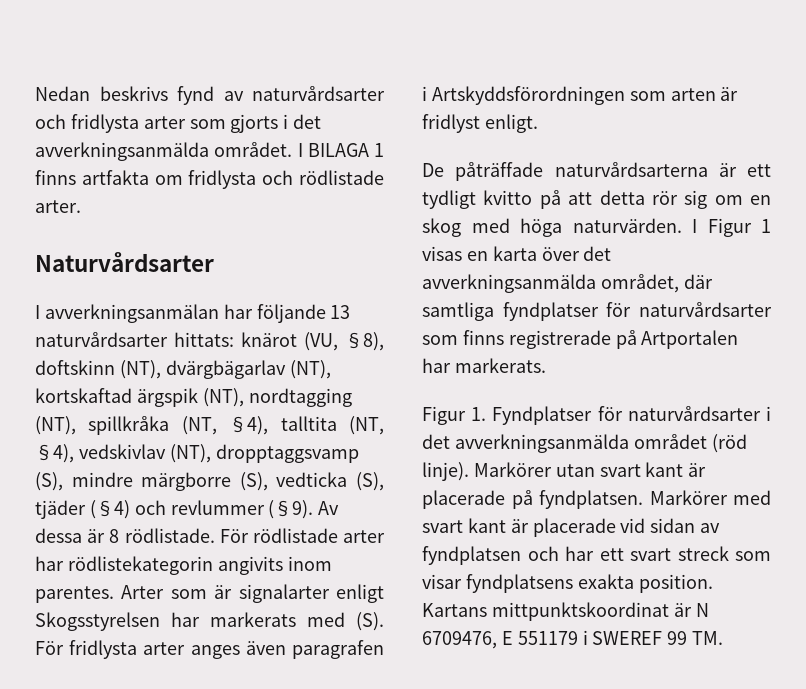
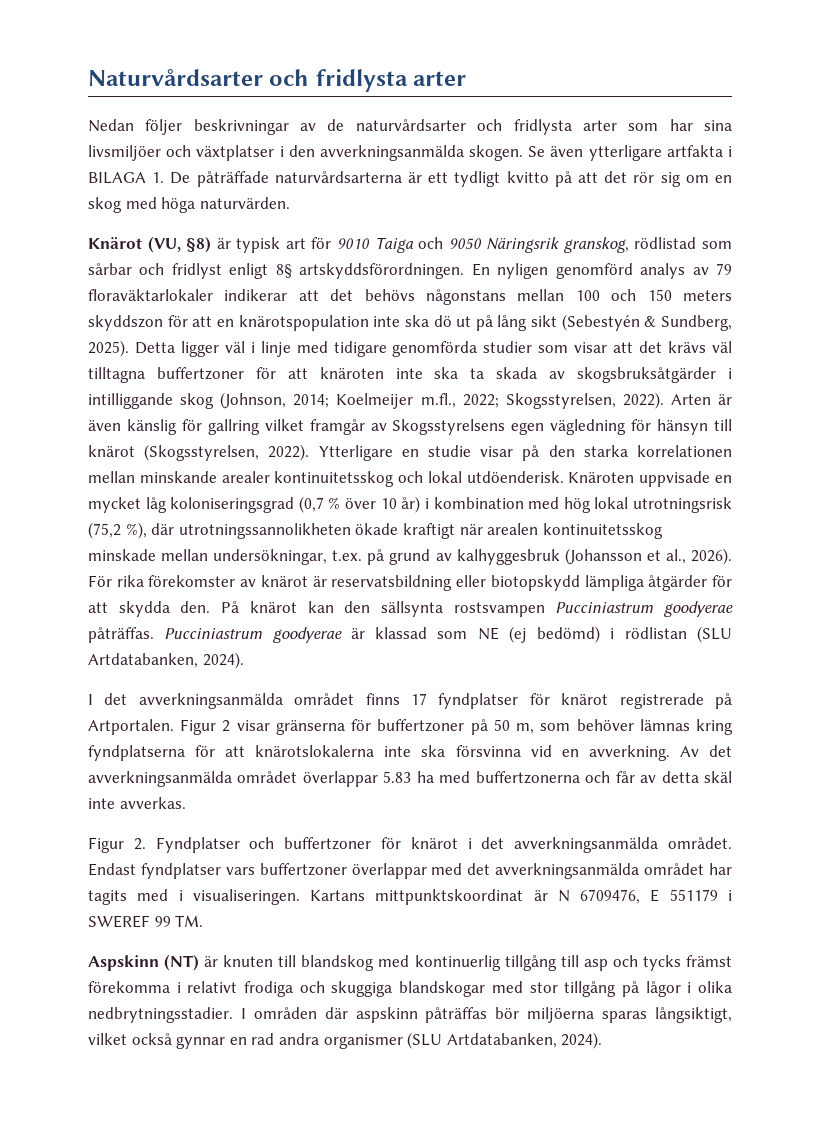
[35,86,244,105] Nedan beskrivs fynd av -> [88,69,467,92] [88,119,345,135] Naturvårdsarter och fridlysta arter // Nedan följer beskrivningar av de
[230,114,322,133] [35,142,384,161] [35,170,385,189] [35,200,81,213] [35,252,214,272] [35,304,351,323] [35,332,384,351] [35,360,331,379] [35,388,352,407] [35,416,384,435] [35,444,359,463] [35,472,384,491] [35,500,340,519] [35,528,386,543] [35,556,332,575] [35,584,384,603] [35,612,384,631] [35,640,384,659] [422,86,739,105] [422,114,538,133] gjorts i det avverkningsanmälda området. I BILAGA 1 finns artfakta om fridlysta och rödlistade arter. // Naturvårdsarter // I avverkningsanmälan har följande 13 naturvårdsarter hittats: knärot (VU, §8), doftskinn (NT), dvärgbägarlav (NT), kortskaftad ärgspik (NT), nordtagging (NT), spillkråka (NT, §4), talltita (NT, §4), vedskivlav (NT), dropptaggsvamp (S), mindre märgborre (S), vedticka (S), tjäder (§4) och revlummer (§9). Av dessa är 8 rödlistade. För rödlistade arter har rödlistekategorin angivits inom parentes. Arter som är signalarter enligt Skogsstyrelsen har markerats med (S). För fridlysta arter anges även paragrafen i Artskyddsförordningen som arten är fridlyst enligt. // -> [669,119,733,131] [88,145,732,161] [88,172,165,184] har sina livsmiljöer och växtplatser i den avverkningsanmälda skogen. Se även ytterligare artfakta i BILAGA 1.
[599,190,645,205] detta -> [604,171,628,183] det
[692,218,771,237] [422,246,612,261] [422,274,713,293] [422,302,772,321] [422,330,739,349] [422,358,546,373] [422,406,771,425] [422,434,747,453] [422,462,707,481] [422,490,771,509] [422,518,721,537] [422,546,771,565] [422,574,713,593] I Figur 1 visas en karta över det avverkningsanmälda området, där samtliga fyndplatser för naturvårdsarter som finns registrerade på Artportalen har markerats. // Figur 1. Fyndplatser för naturvårdsarter i det avverkningsanmälda området (röd linje). Markörer utan svart kant är placerade på fyndplatsen. Markörer med svart kant är placerade vid sidan av fyndplatsen och har ett svart streck som visar fyndplatsens exakta position. -> [88,236,732,253] [88,263,732,279] [88,289,732,305] [88,314,733,331] [88,340,732,357] [88,367,733,383] [88,392,733,409] [88,419,732,435] [88,444,732,461] [88,471,732,487] [88,496,732,513] [88,522,663,539] [88,548,732,565] [88,575,732,591] [88,601,733,617] [88,626,732,643] [88,652,244,669] [88,693,732,709] [88,719,733,735] [88,745,732,761] [88,771,732,787] [88,797,186,809] [88,837,732,853] [88,863,732,879] [88,889,300,905] // Knärot (VU, §8) är typisk art för 9010 Taiga och 9050 Näringsrik granskog, rödlistad som sårbar och fridlyst enligt 8§ artskyddsförordningen. En nyligen genomförd analys av 79 floraväktarlokaler indikerar att det behövs någonstans mellan 100 och 150 meters skyddszon för att en knärotspopulation inte ska dö ut på lång sikt (Sebestyén & Sundberg, 2025). Detta ligger väl i linje med tidigare genomförda studier som visar att det krävs väl tilltagna buffertzoner för att knäroten inte ska ta skada av skogsbruksåtgärder i intilliggande skog (Johnson, 2014; Koelmeijer m.fl., 2022; Skogsstyrelsen, 2022). Arten är även känslig för gallring vilket framgår av Skogsstyrelsens egen vägledning för hänsyn till knärot (Skogsstyrelsen, 2022). Ytterligare en studie visar på den starka korrelationen mellan minskande arealer kontinuitetsskog och lokal utdöenderisk. Knäroten uppvisade en mycket låg koloniseringsgrad (0,7 % över 10 år) i kombination med hög lokal utrotningsrisk (75,2 %), där utrotningssannolikheten ökade kraftigt när arealen kontinuitetsskog minskade mellan undersökningar, t.ex. på grund av kalhyggesbruk (Johansson et al., 2026). För rika förekomster av knärot är reservatsbildning eller biotopskydd lämpliga åtgärder för att skydda den. På knärot kan den sällsynta rostsvampen Pucciniastrum goodyerae påträffas. Pucciniastrum goodyerae är klassad som NE (ej bedömd) i rödlistan (SLU Artdatabanken, 2024). // I det avverkningsanmälda området finns 17 fyndplatser för knärot registrerade på Artportalen. Figur 2 visar gränserna för buffertzoner på 50 m, som behöver lämnas kring fyndplatserna för att knärotslokalerna inte ska försvinna vid en avverkning. Av det avverkningsanmälda området överlappar 5.83 ha med buffertzonerna och får av detta skäl inte avverkas. // Figur 2. Fyndplatser och buffertzoner för knärot i det avverkningsanmälda området. Endast fyndplatser vars buffertzoner överlappar med det avverkningsanmälda området har tagits med i visualiseringen.
(724, 638) none -> [88,954,733,971] [88,981,732,997] [88,1007,732,1023] [88,1032,603,1049] // Aspskinn (NT) är knuten till blandskog med kontinuerlig tillgång till asp och tycks främst förekomma i relativt frodiga och skuggiga blandskogar med stor tillgång på lågor i olika nedbrytningsstadier. I områden där aspskinn påträffas bör miljöerna sparas långsiktigt, vilket också gynnar en rad andra organismer (SLU Artdatabanken, 2024).

